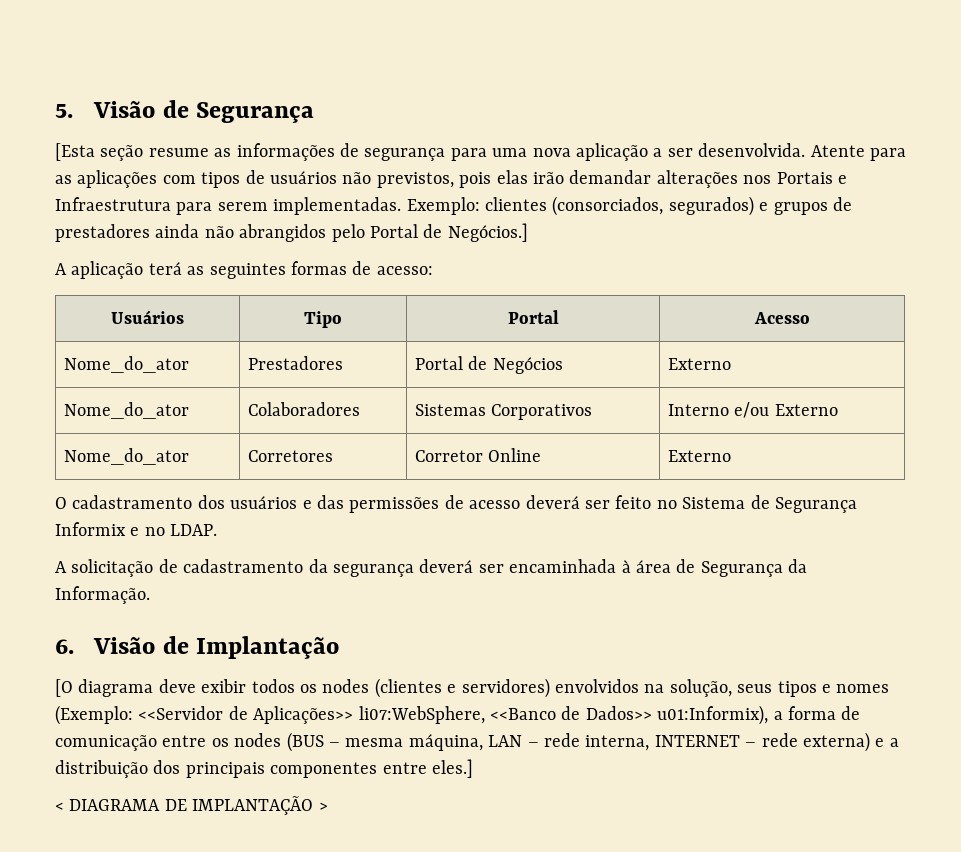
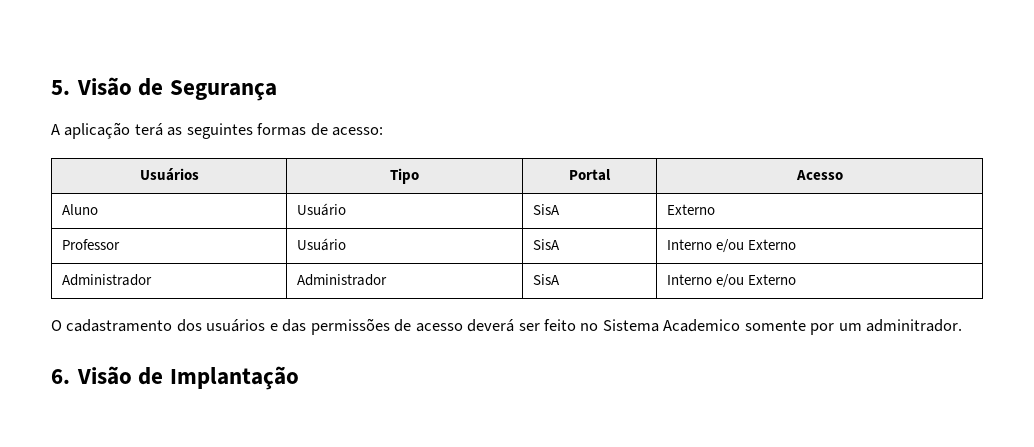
[55,143,906,161] [55,170,847,188] [55,196,852,216] [55,223,528,242] // [Esta seção resume as informações de segurança para uma nova aplicação a ser desenvolvida. Atente para as aplicações com tipos de usuários não previstos, pois elas irão demandar alterações nos Portais e Infraestrutura para serem implementadas. Exemplo: clientes (consorciados, segurados) e grupos de prestadores ainda não abrangidos pelo Portal de Negócios.] -> (277, 90) none
[64,356,190,373] [248,356,344,370] [415,356,563,374] [668,358,732,370] [64,402,190,419] [248,402,361,416] [415,404,593,420] [668,402,838,418] [64,448,190,465] [248,450,334,462] [415,448,542,462] Nome_do_ator | Prestadores | Portal de Negócios | Externo // Nome_do_ator | Colaboradores | Sistemas Corporativos | Interno e/ou Externo // Nome_do_ator | Corretores | Corretor Online | -> [61,204,98,215] [296,203,346,216] [532,204,560,215] [666,204,715,215] [61,239,120,250] [296,238,346,251] [532,239,560,250] [666,239,796,253] [61,274,152,286] [296,274,387,286] [532,274,560,285] [666,274,744,288] Aluno | Usuário | SisA | Externo // Professor | Usuário | SisA | Interno e/ou Externo // Administrador | Administrador | SisA | Interno e/ou
[750,495,857,513] [55,522,218,536] [55,559,808,577] [55,586,150,604] [55,636,340,659] [55,678,890,698] [55,705,861,725] [55,732,899,752] [55,759,473,778] [55,796,328,815] de Segurança Informix e no LDAP. // A solicitação de cadastramento da segurança deverá ser encaminhada à área de Segurança da Informação. // 6. Visão de Implantação // [O diagrama deve exibir todos os nodes (clientes e servidores) envolvidos na solução, seus tipos e nomes (Exemplo: <<Servidor de Aplicações>> li07:WebSphere, <<Banco de Dados>> u01:Informix), a forma de comunicação entre os nodes (BUS – mesma máquina, LAN – rede interna, INTERNET – rede externa) e a distribuição dos principais componentes entre eles.] // < DIAGRAMA DE IMPLANTAÇÃO > -> [663,319,963,335] [51,366,299,390] Academico somente por um adminitrador. // 6. Visão de Implantação

